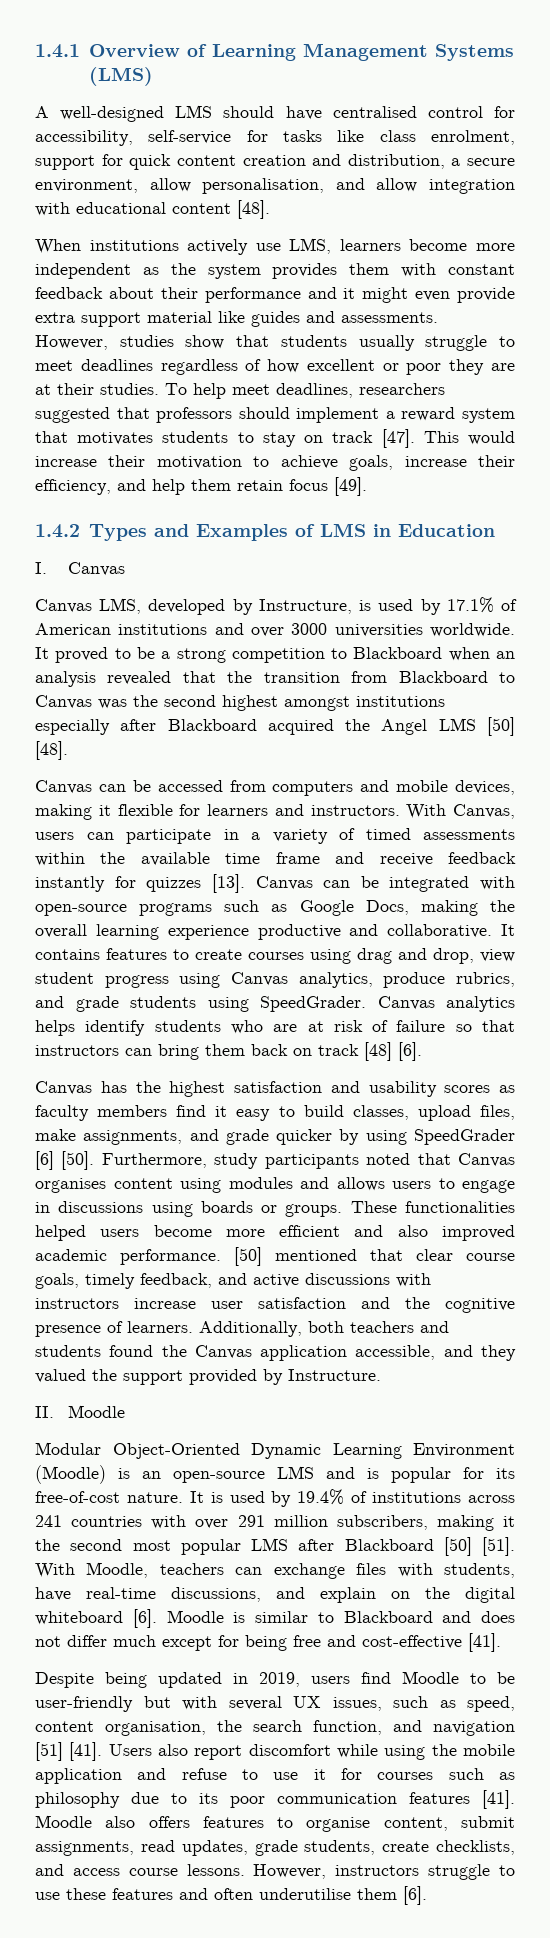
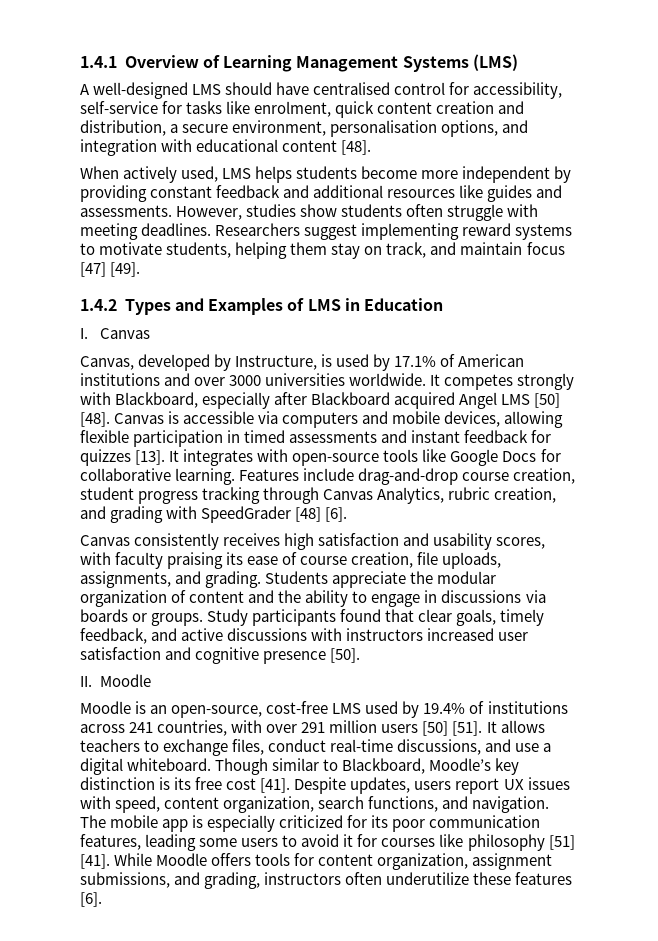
[379,130,515,145] [35,154,123,170] class enrolment, support for -> [254,101,332,117] enrolment,
[149,178,418,194] allow personalisation, and allow -> [330,120,529,137] personalisation options, and
[89,238,515,255] [35,263,515,279] [35,287,515,303] [35,311,212,327] institutions actively use LMS, learners become more independent as the system provides them with constant feedback about their performance and it might even provide extra support material -> [123,166,572,183] [80,185,456,202] actively used, LMS helps students become more independent by providing constant feedback and additional resources
[236,335,515,351] [35,359,515,375] [35,383,445,399] [35,407,515,423] [35,429,515,448] [35,455,515,471] [35,479,328,495] that students usually struggle to meet deadlines regardless of how excellent or poor they are at their studies. To help meet deadlines, researchers suggested that professors should implement a reward system that motivates students to stay on track [47]. This would increase their motivation to achieve goals, increase their efficiency, and help them retain focus -> [341,204,539,221] [80,223,573,240] [80,242,565,259] [80,262,106,277] students often struggle with meeting deadlines. Researchers suggest implementing reward systems to motivate students, helping them stay on track, and maintain focus [47]
[35,598,142,614] Canvas LMS, -> [80,356,134,370] Canvas,
[55,647,515,663] [35,671,515,687] [35,695,445,711] proved to be a strong competition to Blackboard when an analysis revealed that the transition from Blackboard to Canvas was the second highest amongst institutions -> [444,373,575,390] [80,392,199,408] competes strongly with Blackboard,
[345,719,371,731] the -> (456, 400) none
[35,780,515,796] [35,804,515,820] [35,828,515,844] [35,852,516,866] [35,874,515,893] [35,900,515,916] [35,924,515,940] [35,948,515,964] [35,972,515,988] [35,996,515,1012] [35,1020,516,1036] [35,1042,422,1061] [35,1081,515,1097] [35,1105,515,1121] [35,1129,515,1145] [35,1151,515,1170] [35,1177,431,1193] // Canvas can be accessed from computers and mobile devices, making it flexible for learners and instructors. With Canvas, users can participate in a variety of timed assessments within the available time frame and receive feedback instantly for quizzes [13]. Canvas can be integrated with open-source programs such as Google Docs, making the overall learning experience productive and collaborative. It contains features to create courses using drag and drop, view student progress using Canvas analytics, produce rubrics, and grade students using SpeedGrader. Canvas analytics helps identify students who are at risk of failure so that instructors can bring them back on track [48] [6]. // Canvas has the highest satisfaction and usability scores as faculty members find it easy to build classes, upload files, make assignments, and grade quicker by using SpeedGrader [6] [50]. Furthermore, study participants noted that Canvas organises content using modules and allows users -> [114,411,564,428] [80,430,552,447] [80,449,561,466] [80,468,576,485] [80,487,557,504] [80,506,348,523] [80,533,546,550] [80,552,502,569] [80,571,497,588] [80,590,349,607] Canvas is accessible via computers and mobile devices, allowing flexible participation in timed assessments and instant feedback for quizzes [13]. It integrates with open-source tools like Google Docs for collaborative learning. Features include drag-and-drop course creation, student progress tracking through Canvas Analytics, rubric creation, and grading with SpeedGrader [48] [6]. // Canvas consistently receives high satisfaction and usability scores, with faculty praising its ease of course creation, file uploads, assignments, and grading. Students appreciate the modular organization of content and the ability
[151,1202,193,1217] using -> [525,590,546,603] via
[350,1201,515,1213] [35,1225,515,1241] [35,1247,357,1266] These functionalities helped users become more efficient and also improved academic performance. [50] mentioned -> [207,609,382,626] Study participants found
[466,1253,515,1261] course -> (453, 615) none
[134,1298,196,1309] increase -> [427,628,495,641] increased
[405,1297,430,1309] the -> (192, 653) none
[107,1321,449,1337] [35,1345,516,1361] [35,1369,381,1385] [35,1405,126,1418] [35,1442,515,1459] [35,1465,515,1484] [35,1491,223,1503] of learners. Additionally, both teachers and students found the Canvas application accessible, and they valued the support provided by Instructure. // II. Moodle // Modular Object-Oriented Dynamic Learning Environment (Moodle) is an open-source LMS and is popular for its free-of-cost nature. It is -> [330,648,361,663] [80,674,152,687] [80,701,362,718] [50]. // II. Moodle // Moodle is an open-source, cost-free LMS
[71,1516,143,1527] countries -> [157,720,228,736] countries,
[336,1515,515,1531] [35,1537,515,1556] [35,1562,515,1579] [35,1587,515,1603] [35,1609,515,1628] [35,1633,501,1652] [35,1671,515,1688] [35,1696,515,1712] [35,1720,515,1736] [35,1742,515,1761] [35,1768,515,1784] [35,1790,515,1809] [35,1815,515,1832] [35,1840,515,1856] [35,1864,515,1880] [35,1888,397,1900] subscribers, making it the second most popular LMS after Blackboard [50] [51]. With Moodle, teachers can exchange files with students, have real-time discussions, and explain on the digital whiteboard [6]. Moodle is similar to Blackboard and does not differ much except for being free and cost-effective [41]. // Despite being updated in 2019, users find Moodle to be user-friendly but with several UX issues, such as speed, content organisation, the search function, and navigation [51] [41]. Users also report discomfort while using the mobile application and refuse to use it for courses such as philosophy due to its poor communication features [41]. Moodle also offers features to organise content, submit assignments, read updates, grade students, create checklists, and access course lessons. However, instructors struggle to use these features and often underutilise them -> [381,720,545,736] [80,739,552,756] [80,758,520,775] [80,777,570,794] [80,796,550,813] [80,815,541,832] [80,834,575,851] [80,853,553,870] [80,872,573,889] users [50] [51]. It allows teachers to exchange files, conduct real-time discussions, and use a digital whiteboard. Though similar to Blackboard, Moodle’s key distinction is its free cost [41]. Despite updates, users report UX issues with speed, content organization, search functions, and navigation. The mobile app is especially criticized for its poor communication features, leading some users to avoid it for courses like philosophy [51] [41]. While Moodle offers tools for content organization, assignment submissions, and grading, instructors often underutilize these features

